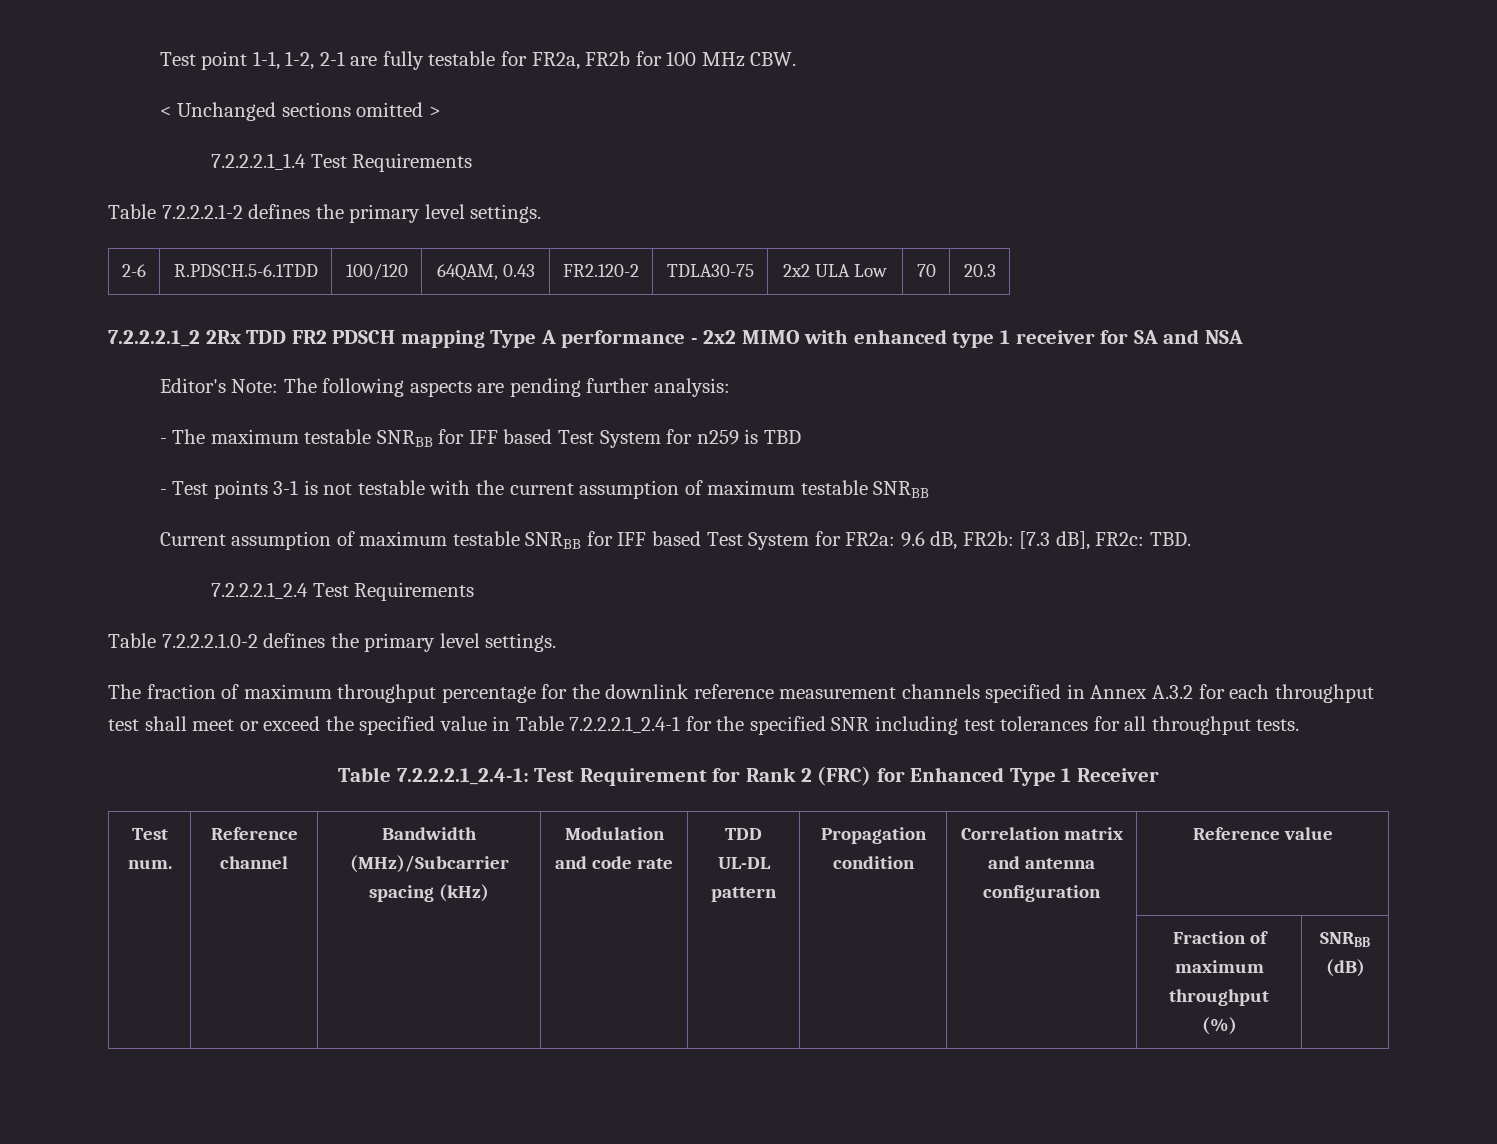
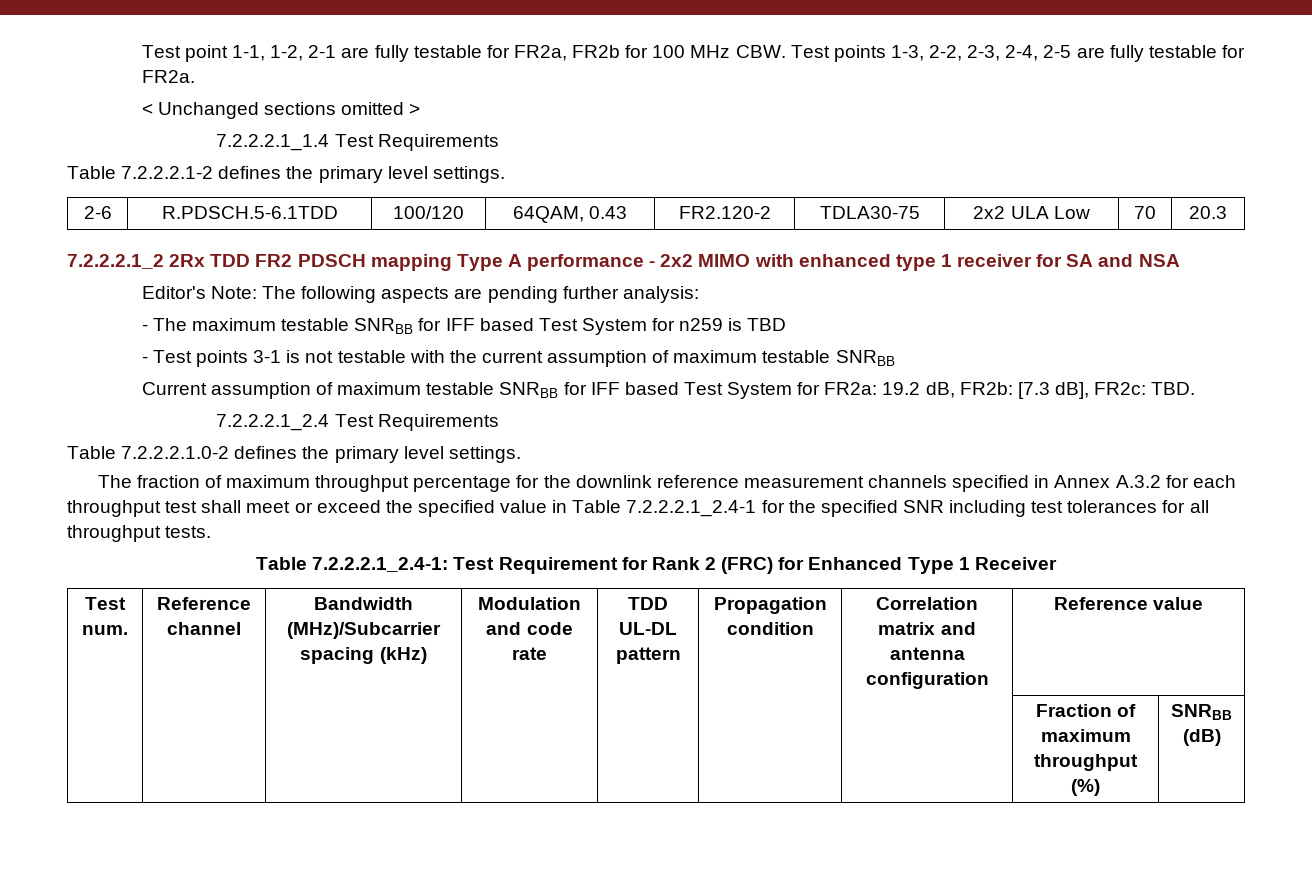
(797, 59) none -> [790,45,1245,62] [141,70,195,83] Test points 1-3, 2-2, 2-3, 2-4, 2-5 are fully testable for FR2a.
[900,531,925,547] 9.6 -> [882,382,921,395] 19.2

